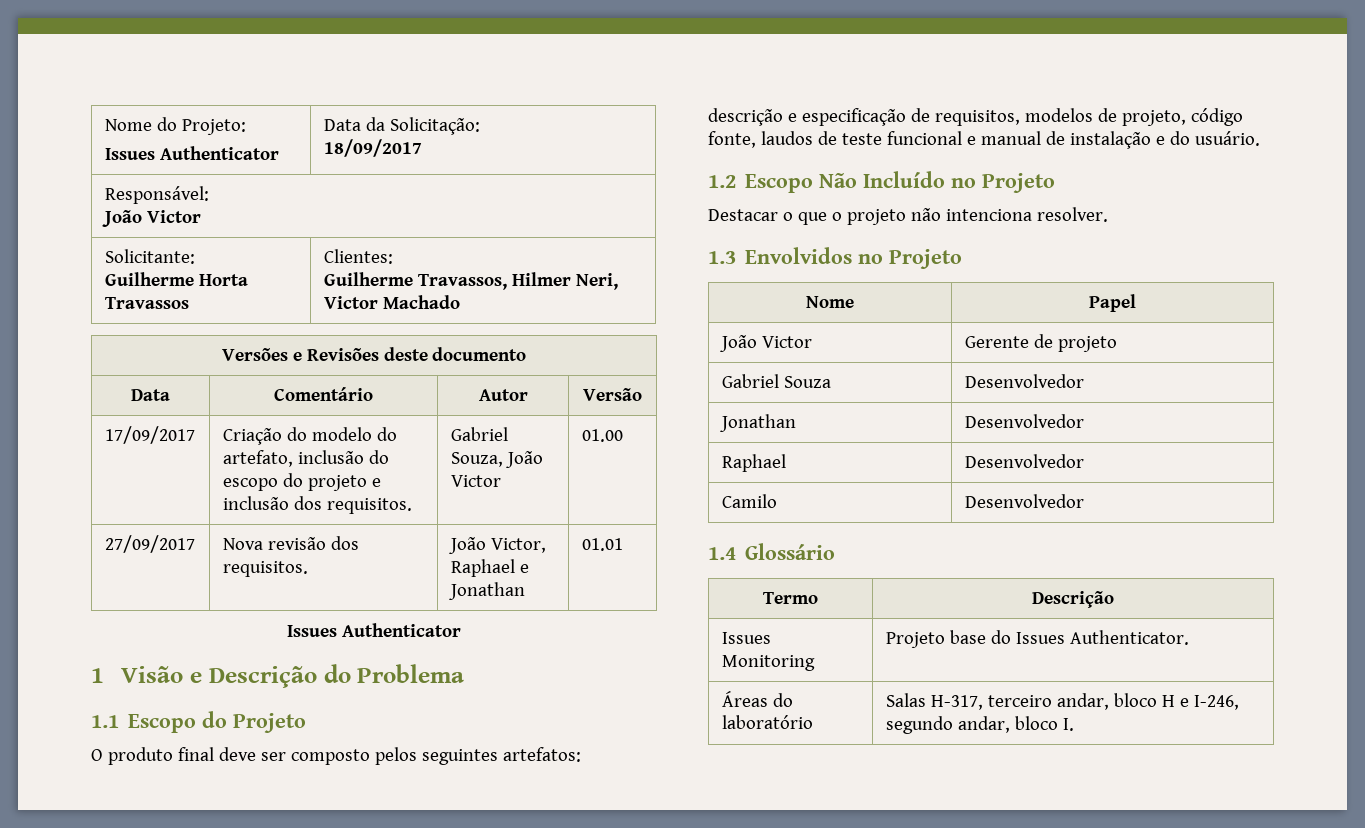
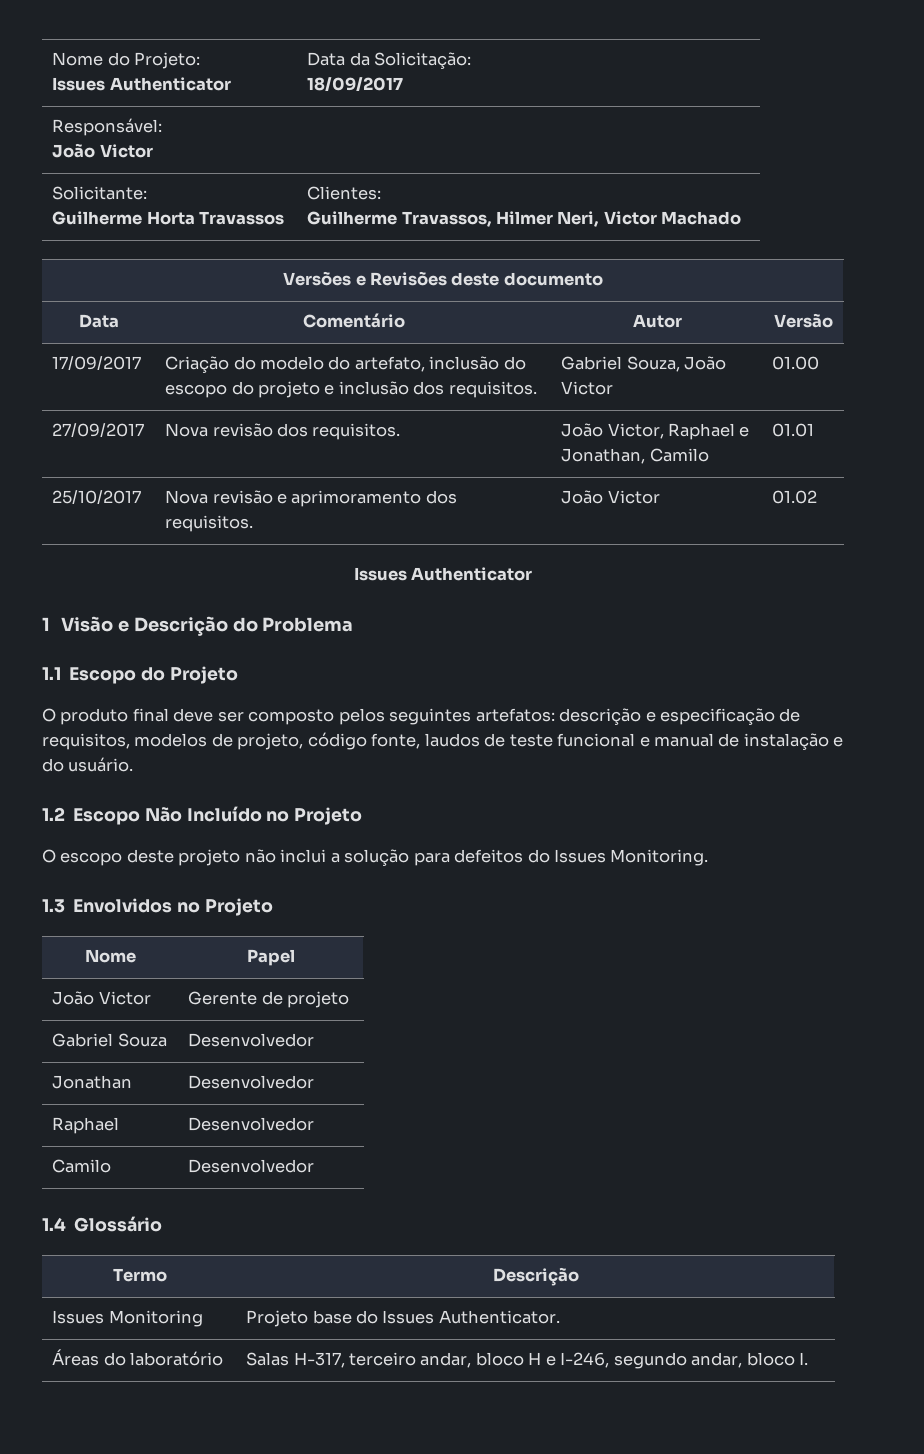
[448,582,525,600] Jonathan -> [561,448,709,464] Jonathan, Camilo
(623, 544) none -> [52,490,142,504] [165,490,457,507] [165,515,254,532] [561,490,660,504] [772,490,818,504] // 25/10/2017 | Nova revisão e aprimoramento dos requisitos. | João Victor | 01.02
[708,207,1108,225] Destacar o que o projeto não intenciona resolver. -> [42,849,709,866] O escopo deste projeto não inclui a solução para defeitos do Issues Monitoring.

